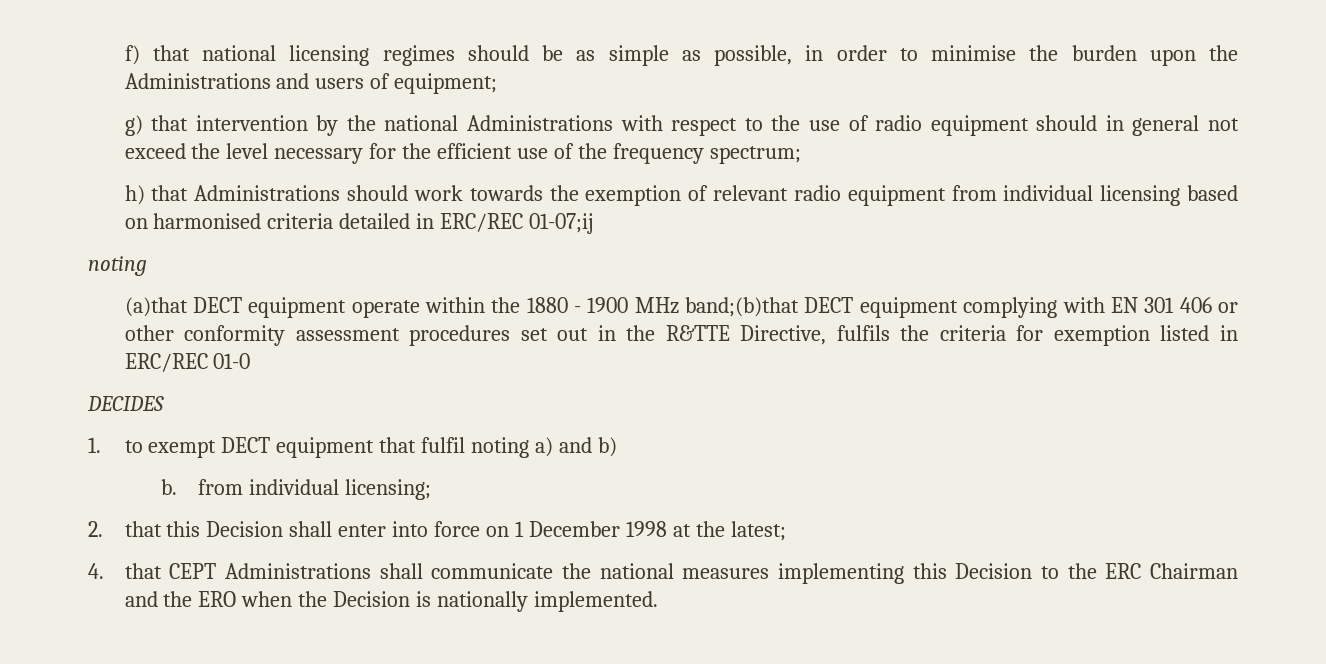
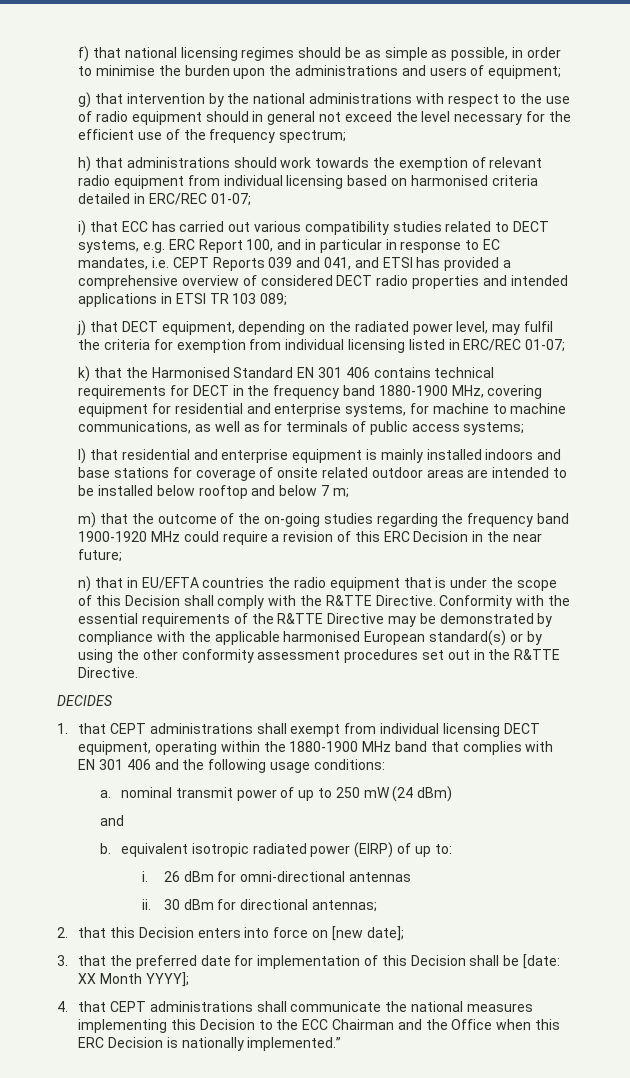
[124,73,271,89] Administrations -> [295,65,399,76] administrations
[467,115,614,131] Administrations -> [309,93,413,104] administrations
[194,185,341,201] Administrations -> [126,157,230,168] administrations
[529,213,595,234] [88,256,147,276] [124,297,1238,318] 01-07;ij // noting // (a)that DECT equipment operate within the 1880 - 1900 MHz band;(b)that DECT equipment complying with EN 301 406 or -> [210,193,251,206] [78,220,549,236] [78,239,500,253] [78,257,511,271] [78,275,568,289] [78,293,288,307] [77,320,553,336] [78,339,566,353] [78,366,495,382] [78,385,543,399] [78,403,567,417] [78,421,525,435] [78,448,562,464] [78,467,567,481] [78,485,349,499] [78,512,569,528] [78,531,542,545] [78,549,123,562] [78,576,557,592] [78,595,570,609] [78,613,553,627] [78,630,542,646] [78,649,140,663] 01-07; // i) that ECC has carried out various compatibility studies related to DECT systems, e.g. ERC Report 100, and in particular in response to EC mandates, i.e. CEPT Reports 039 and 041, and ETSI has provided a comprehensive overview of considered DECT radio properties and intended applications in ETSI TR 103 089; // j) that DECT equipment, depending on the radiated power level, may fulfil the criteria for exemption from individual licensing listed in ERC/REC 01-07; // k) that the Harmonised Standard EN 301 406 contains technical requirements for DECT in the frequency band 1880-1900 MHz, covering equipment for residential and enterprise systems, for machine to machine communications, as well as for terminals of public access systems; // l) that residential and enterprise equipment is mainly installed indoors and base stations for coverage of onsite related outdoor areas are intended to be installed below rooftop and below 7 m; // m) that the outcome of the on-going studies regarding the frequency band 1900-1920 MHz could require a revision of this ERC Decision in the near future; // n) that in EU/EFTA countries the radio equipment that is under the scope of this Decision shall comply with the R&TTE Directive. Conformity with the essential requirements of the R&TTE Directive may be demonstrated by compliance with the applicable harmonised European standard(s) or by using the
[740,325,1238,346] [124,353,251,372] [87,396,164,411] [88,437,618,458] [161,479,431,500] Directive, fulfils the criteria for exemption listed in ERC/REC 01-0 // DECIDES // 1. to exempt DECT equipment that fulfil noting a) and b) // b. from individual licensing; -> [78,667,139,678] [57,695,113,706] [57,723,540,737] [78,741,554,755] [78,759,385,773] [99,786,453,802] [99,815,124,826] [99,842,452,858] [142,871,411,882] [142,899,377,912] Directive. // DECIDES // 1. that CEPT administrations shall exempt from individual licensing DECT equipment, operating within the 1880-1900 MHz band that complies with EN 301 406 and the following usage conditions: // a. nominal transmit power of up to 250 mW (24 dBm) // and // b. equivalent isotropic radiated power (EIRP) of up to: // i. 26 dBm for omni-directional antennas // ii. 30 dBm for directional antennas;
[289,521,387,537] shall enter -> [197,928,241,938] enters
[515,521,786,541] 1 December 1998 at the latest; -> [331,926,404,941] [57,954,560,969] [78,972,189,987] [new date]; // 3. that the preferred date for implementation of this Decision shall be [date: XX Month YYYY];
[224,563,371,579] Administrations -> [149,1001,253,1012] administrations
[1105,563,1142,579] ERC -> [302,1019,329,1030] ECC
[198,591,328,607] ERO when the -> [451,1019,560,1030] [78,1037,105,1048] Office when this ERC
[534,591,659,612] implemented. -> [247,1037,342,1051] implemented.”

